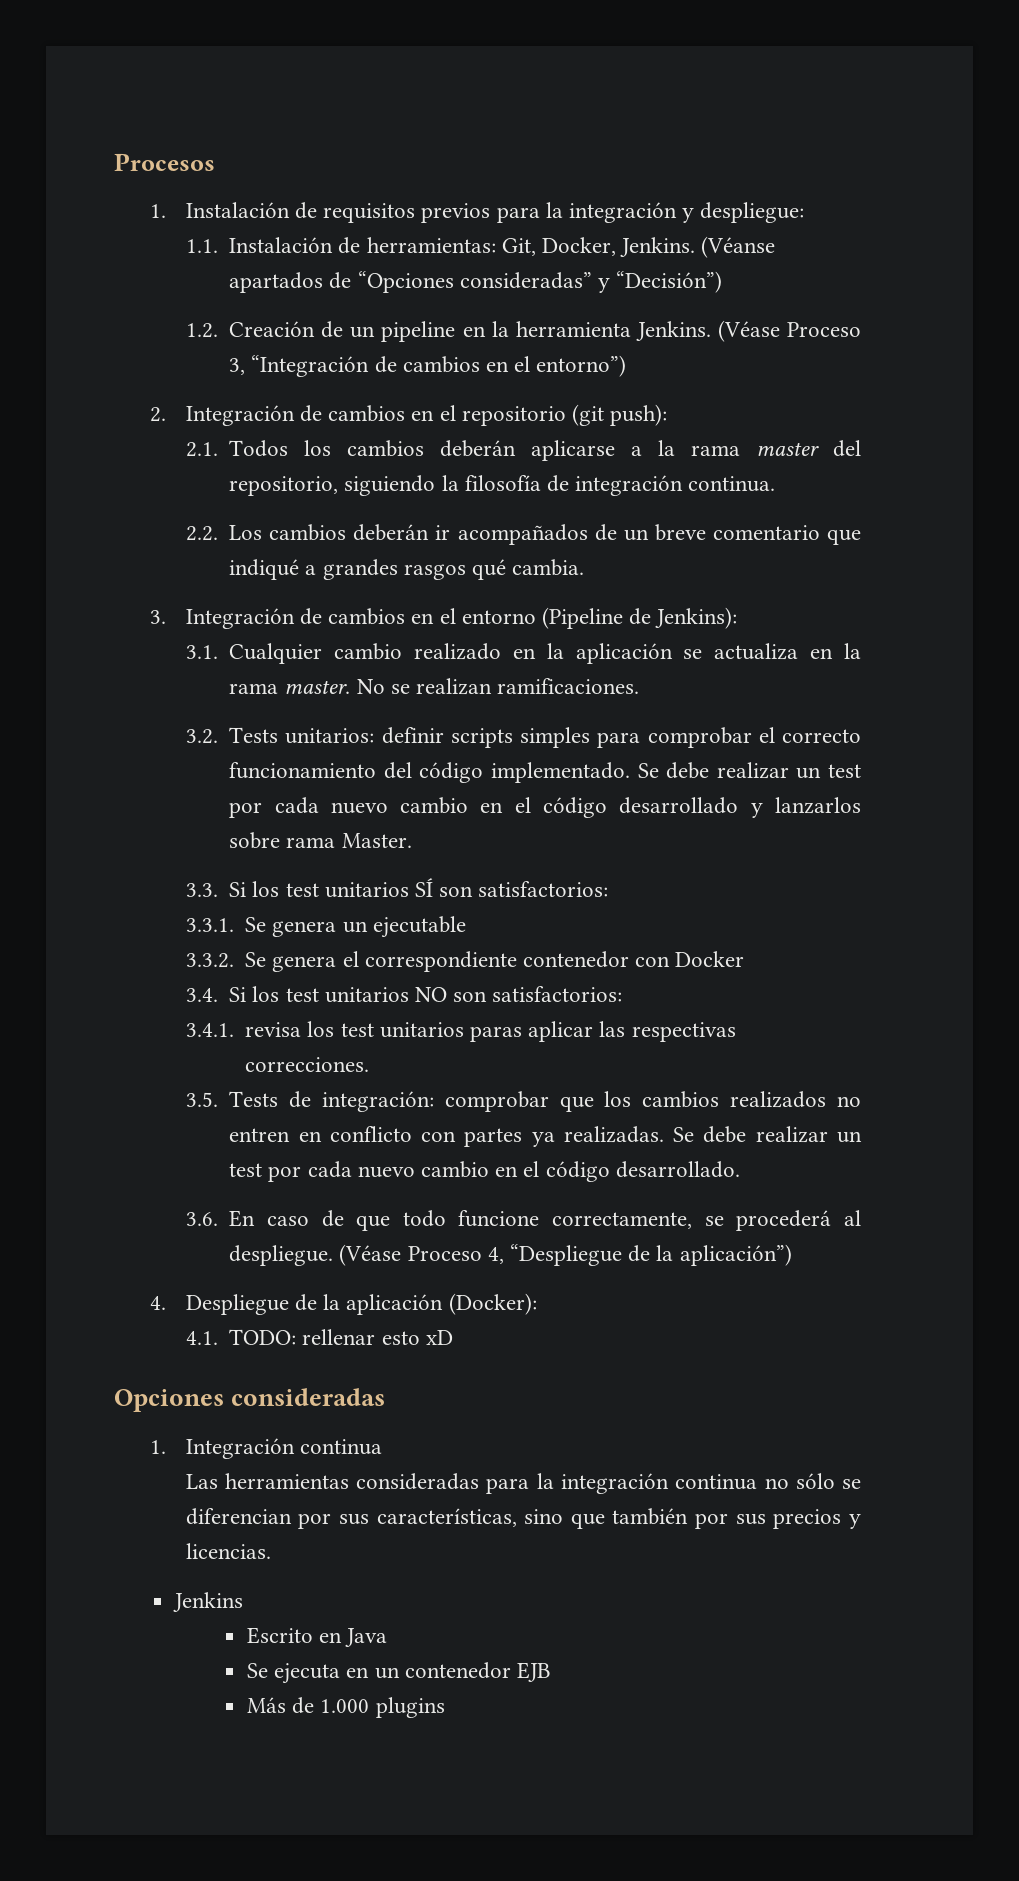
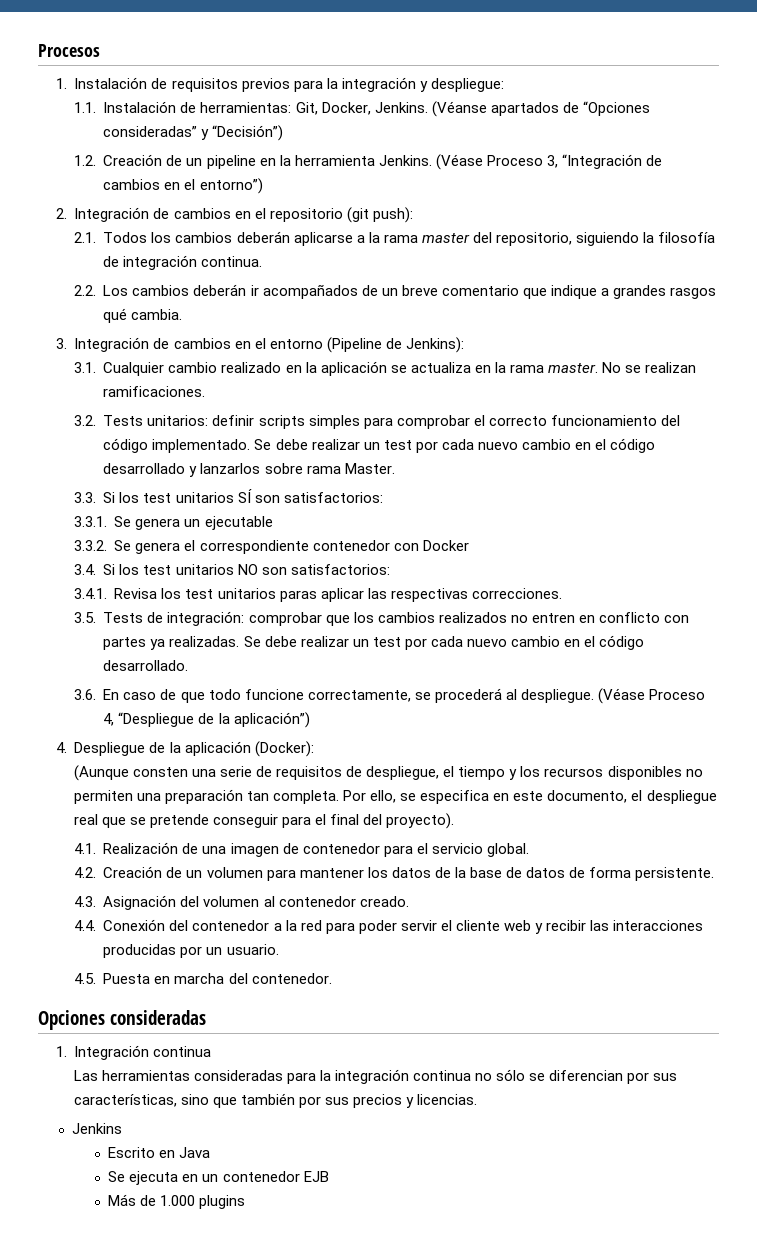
[229,559,300,580] indiqué -> [550,285,597,299] indique
[245,1022,302,1037] revisa -> [114,588,158,599] Revisa
[185,1329,453,1345] 4.1. TODO: rellenar esto xD -> [73,765,703,781] [73,789,717,804] [73,813,455,829] [73,842,529,857] [73,866,715,881] [73,895,409,910] [73,919,704,934] [103,944,279,958] [73,973,332,984] (Aunque consten una serie de requisitos de despliegue, el tiempo y los recursos disponibles no permiten una preparación tan completa. Por ello, se especifica en este documento, el despliegue real que se pretende conseguir para el final del proyecto). // 4.1. Realización de una imagen de contenedor para el servicio global. // 4.2. Creación de un volumen para mantener los datos de la base de datos de forma persistente. // 4.3. Asignación del volumen al contenedor creado. // 4.4. Conexión del contenedor a la red para poder servir el cliente web y recibir las interacciones producidas por un usuario. // 4.5. Puesta en marcha del contenedor.

